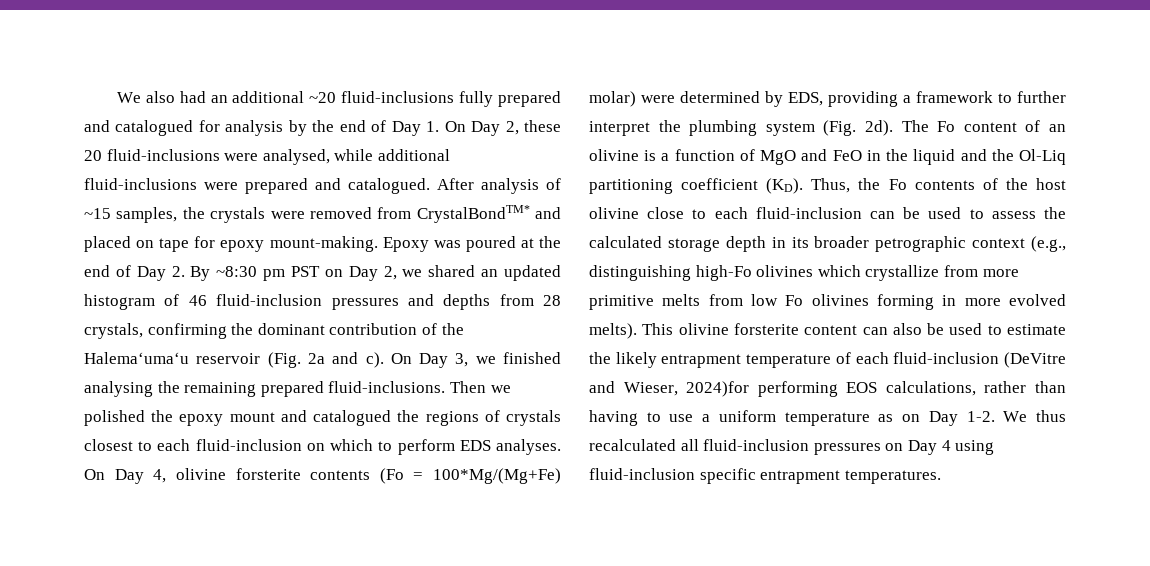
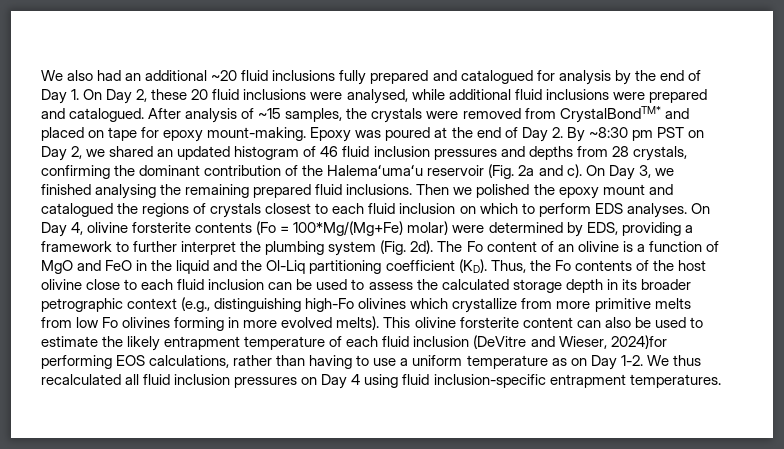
[341,91,455,103] fluid-inclusions -> [241,70,336,81] fluid inclusions
[106,149,220,161] fluid-inclusions -> [212,89,307,100] fluid inclusions
[84,178,197,190] fluid-inclusions -> [514,89,609,100] fluid inclusions
[216,294,323,306] fluid-inclusion -> [342,146,430,157] fluid inclusion
[328,381,446,393] fluid-inclusions. -> [315,184,413,195] fluid inclusions.
[195,439,302,451] fluid-inclusion -> [368,203,456,214] fluid inclusion
[755,207,862,219] fluid-inclusion -> [177,279,265,290] fluid inclusion
[893,352,1000,364] fluid-inclusion -> [382,336,470,347] fluid inclusion
[703,439,810,451] fluid-inclusion -> [143,374,231,385] fluid inclusion
[589,468,756,484] fluid-inclusion specific -> [402,374,546,388] fluid inclusion-specific

